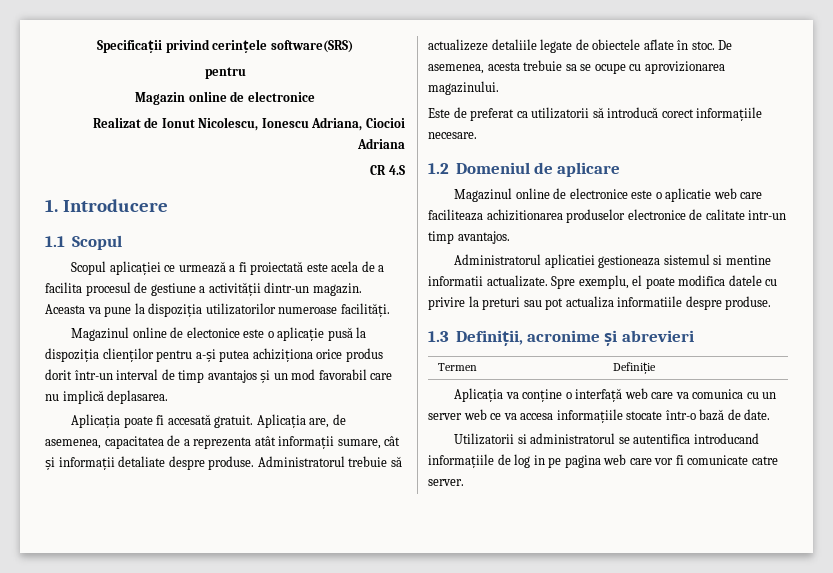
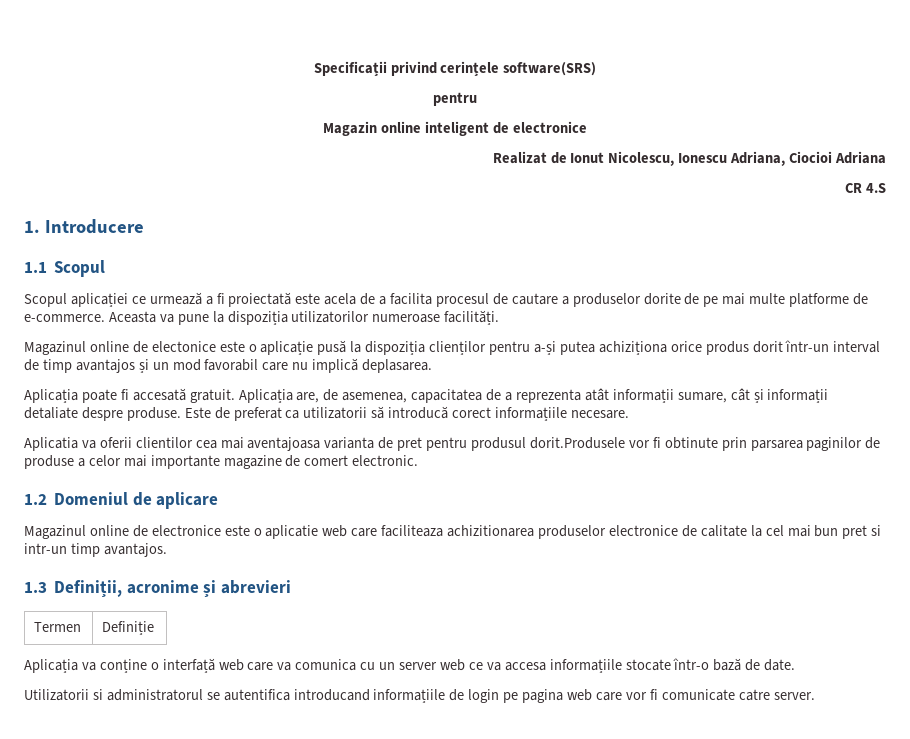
(227, 96) none -> [425,121,489,136] inteligent
[150,282,362,296] gestiune a activității dintr-un magazin. -> [511,293,869,307] [24,314,105,322] cautare a produselor dorite de pe mai multe platforme de e-commerce.
[257,456,402,467] [428,39,733,53] [428,60,725,74] [428,81,499,95] Administratorul trebuie să actualizeze detaliile legate de obiectele aflate în stoc. De asemenea, acesta trebuie sa se ocupe cu aprovizionarea magazinului. // -> (181, 414) none
(477, 135) none -> [24,437,881,451] [24,455,419,469] // Aplicatia va oferii clientilor cea mai aventajoasa varianta de pret pentru produsul dorit.Produsele vor fi obtinute prin parsarea paginilor de produse a celor mai importante magazine de comert electronic.
[748,210,787,220] [428,231,510,244] [454,254,771,268] [428,275,778,289] [428,296,772,310] intr-un timp avantajos. // Administratorul aplicatiei gestioneaza sistemul si mentine informatii actualizate. Spre exemplu, el poate modifica datele cu privire la preturi sau pot actualiza informatiile despre produse. -> [750,525,882,539] [24,543,167,557] la cel mai bun pret si intr-un timp avantajos.
[514,454,545,468] log in -> [468,689,500,703] login

